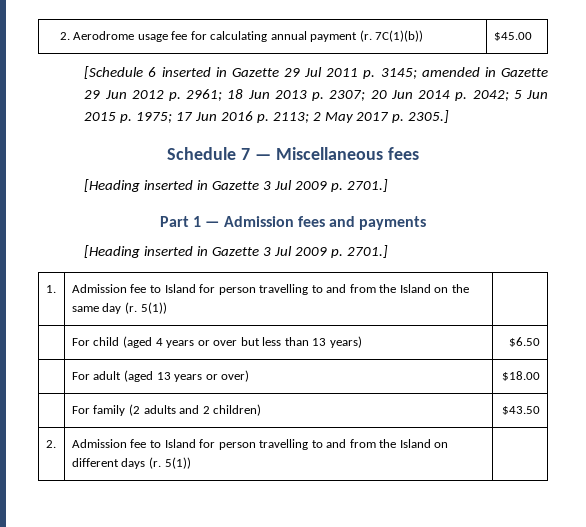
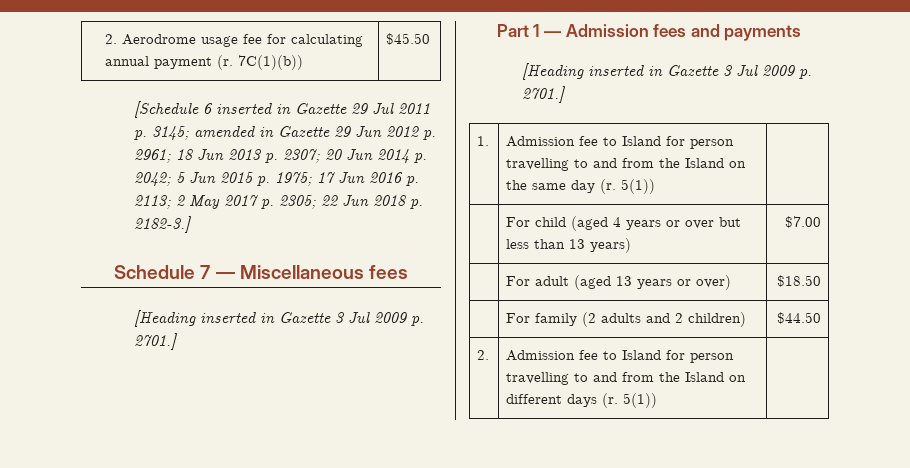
[493,32,532,41] $45.00 -> [386,33,431,45] $45.50
[408,110,450,123] 2305.] -> [279,195,424,209] [134,216,192,233] 2305; 22 Jun 2018 p. 2182-3.]
[509,337,541,347] $6.50 -> [784,216,821,228] $7.00
[502,371,541,381] $18.00 -> [776,275,821,287] $18.50
[502,406,541,415] $43.50 -> [776,312,821,324] $44.50

